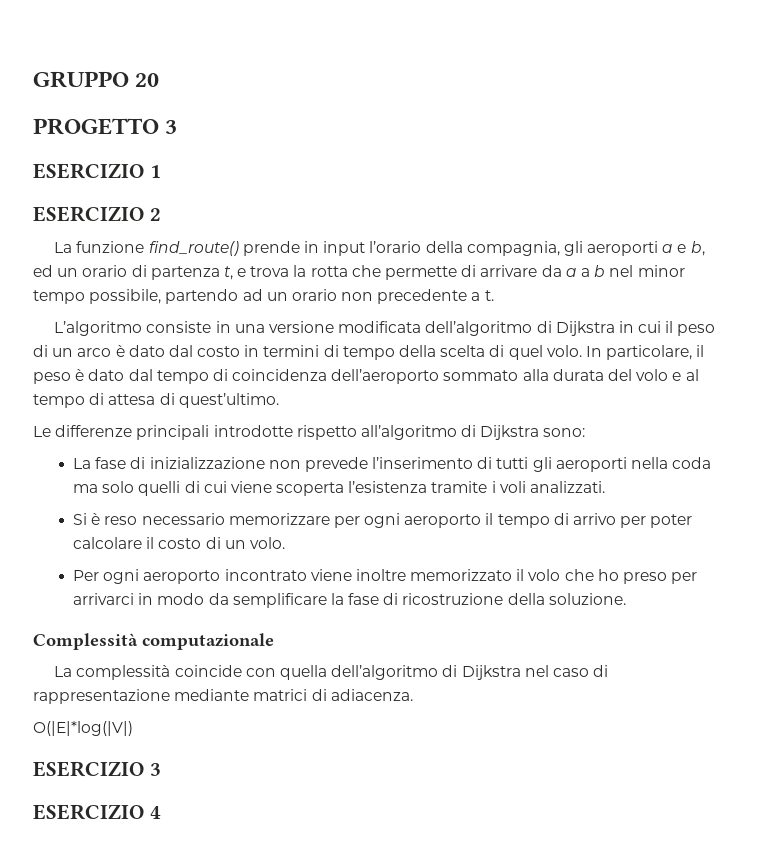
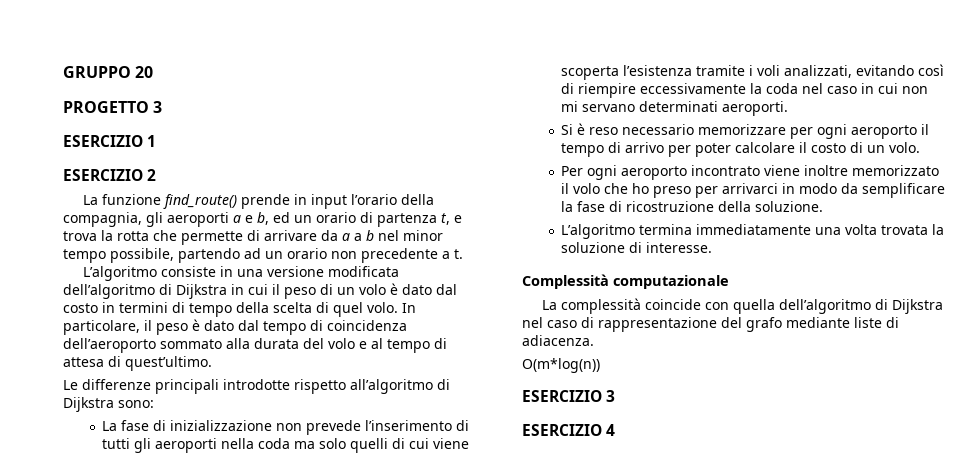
[77,348,112,357] arco -> [359,284,386,295] volo
[530,481,606,493] analizzati. -> [784,64,945,78] [561,83,929,98] [561,101,789,116] analizzati, evitando così di riempire eccessivamente la coda nel caso in cui non mi servano determinati aeroporti.
(626, 599) none -> [561,224,945,239] [561,242,713,253] // L’algoritmo termina immediatamente una volta trovata la soluzione di interesse.
[174,689,308,701] mediante matrici -> [721,317,882,332] del grafo mediante liste
[33,721,133,736] O(|E|*log(|V|) -> [522,358,600,373] O(m*log(n))

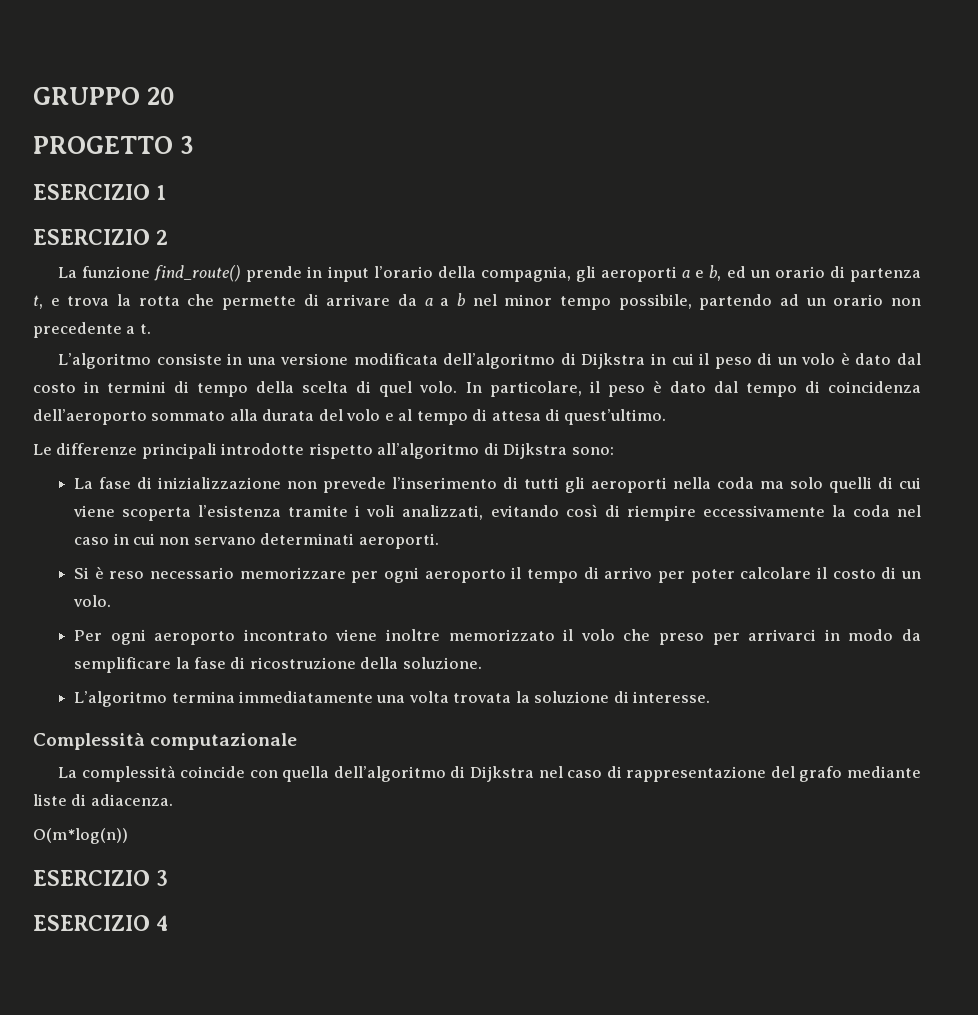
[561,101,579,112] mi -> (190, 541) none
[632,183,650,194] ho -> (651, 635) none

